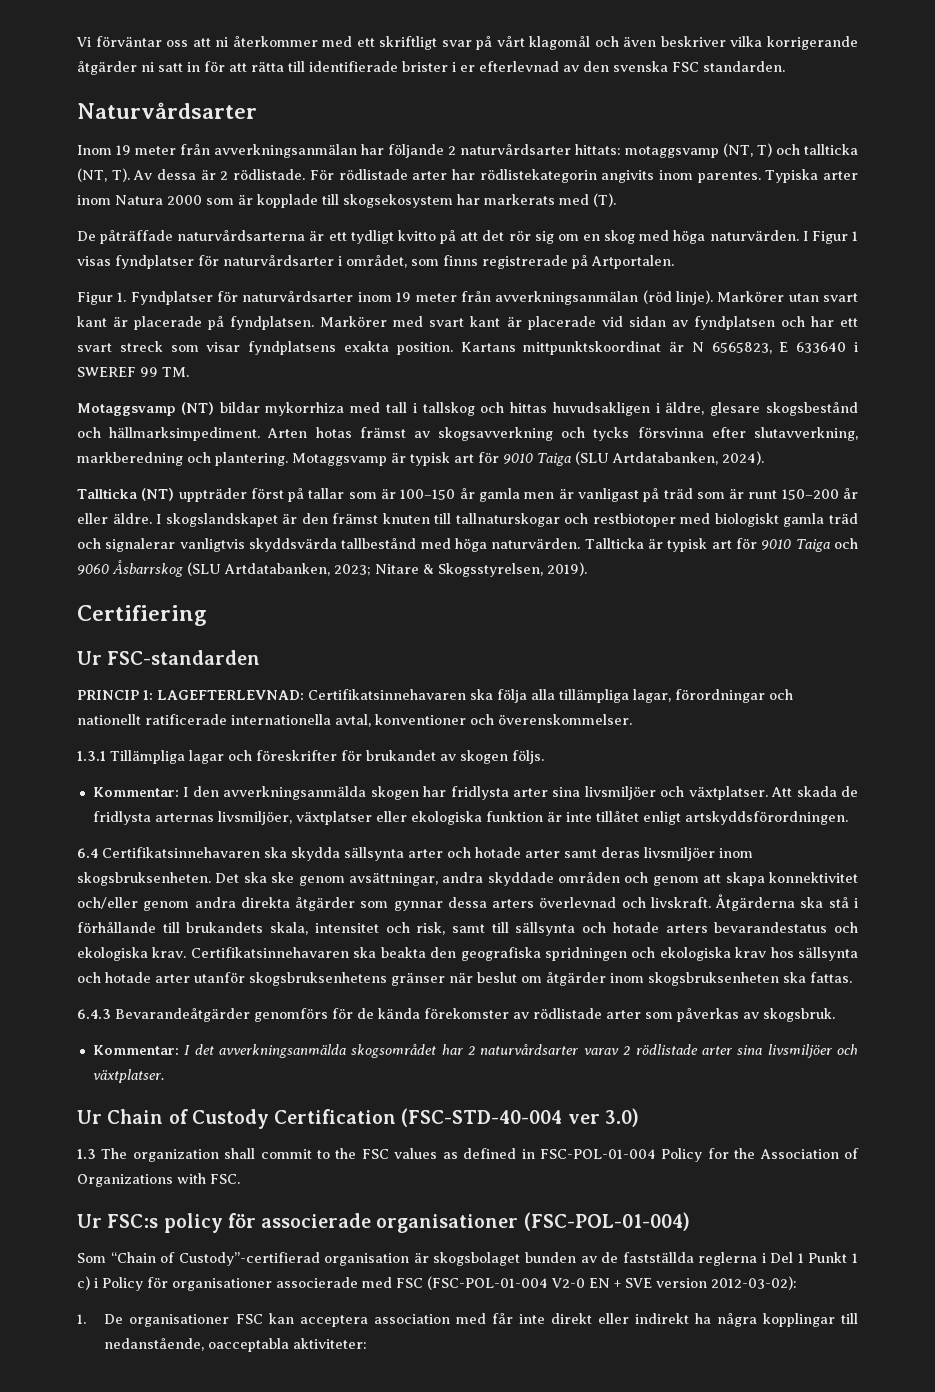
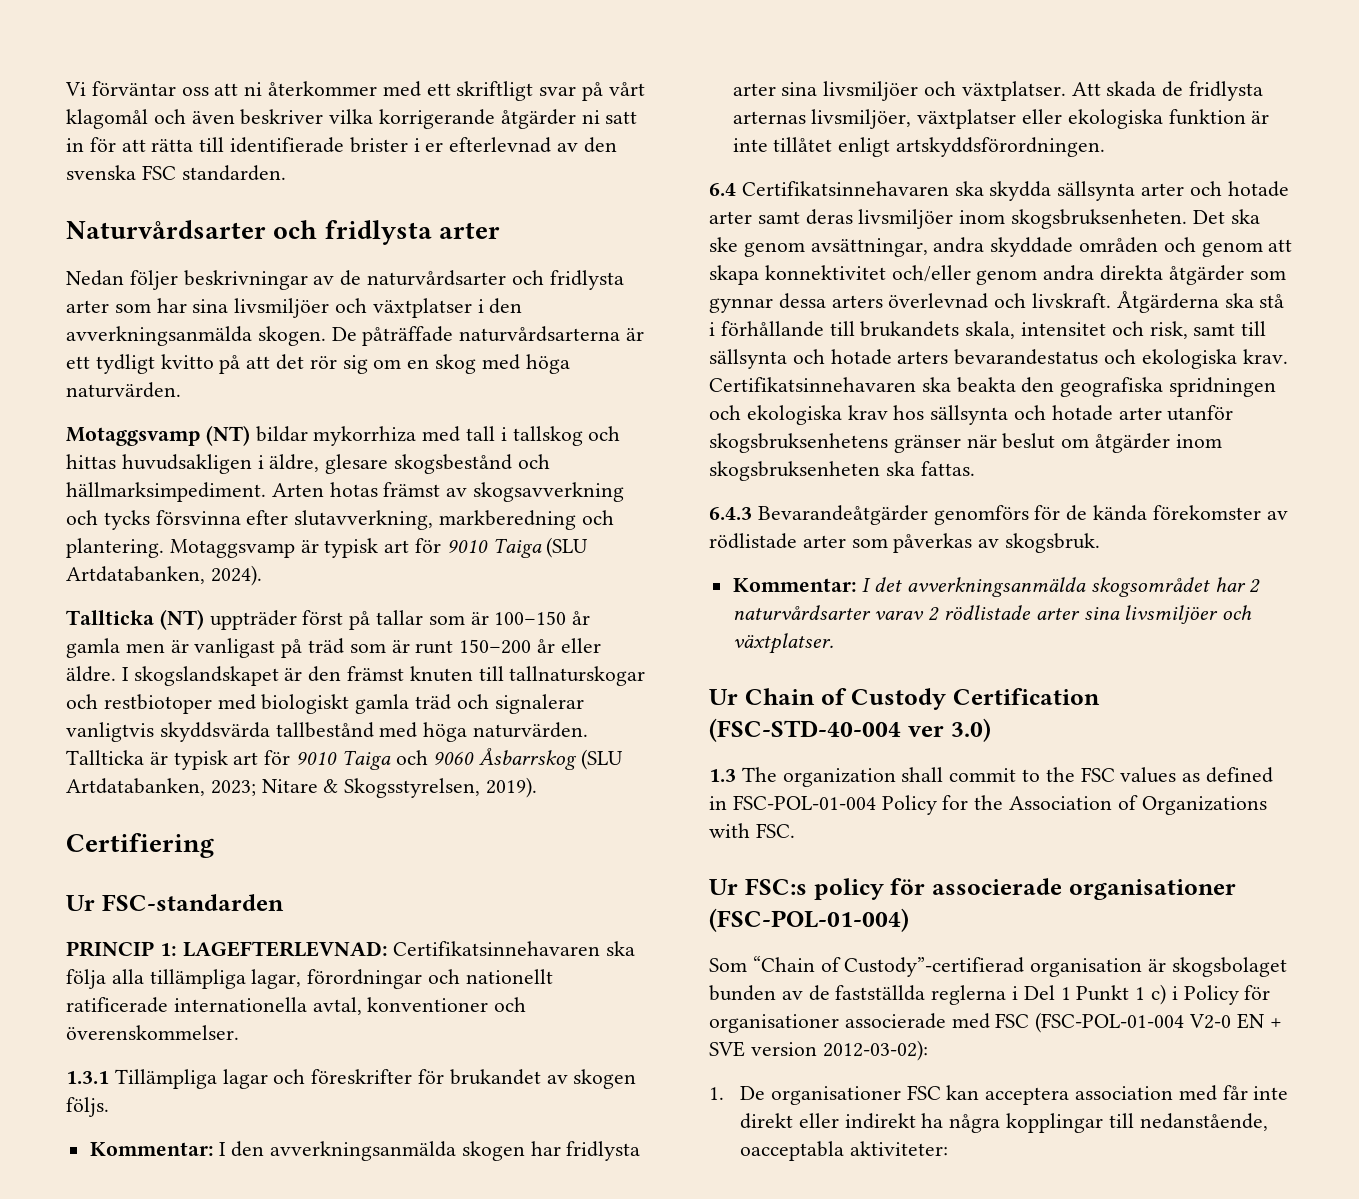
[77,143,858,158] [77,168,858,183] [77,193,616,208] // Inom 19 meter från avverkningsanmälan har följande 2 naturvårdsarter hittats: motaggsvamp (NT, T) och tallticka (NT, T). Av dessa är 2 rödlistade. För rödlistade arter har rödlistekategorin angivits inom parentes. Typiska arter inom Natura 2000 som är kopplade till skogsekosystem har markerats med (T). // -> [273,220,500,245] [66,270,624,290] [66,298,523,318] [66,326,326,346] och fridlysta arter // Nedan följer beskrivningar av de naturvårdsarter och fridlysta arter som har sina livsmiljöer och växtplatser i den avverkningsanmälda skogen.
[802,231,858,244] [77,255,674,269] [77,290,858,305] [77,316,858,330] [77,341,859,355] [77,367,189,377] I Figur 1 visas fyndplatser för naturvårdsarter i området, som finns registrerade på Artportalen. // Figur 1. Fyndplatser för naturvårdsarter inom 19 meter från avverkningsanmälan (röd linje). Markörer utan svart kant är placerade på fyndplatsen. Markörer med svart kant är placerade vid sidan av fyndplatsen och har ett svart streck som visar fyndplatsens exakta position. Kartans mittpunktskoordinat är N 6565823, E 633640 i SWEREF 99 TM. -> (181, 390) none

